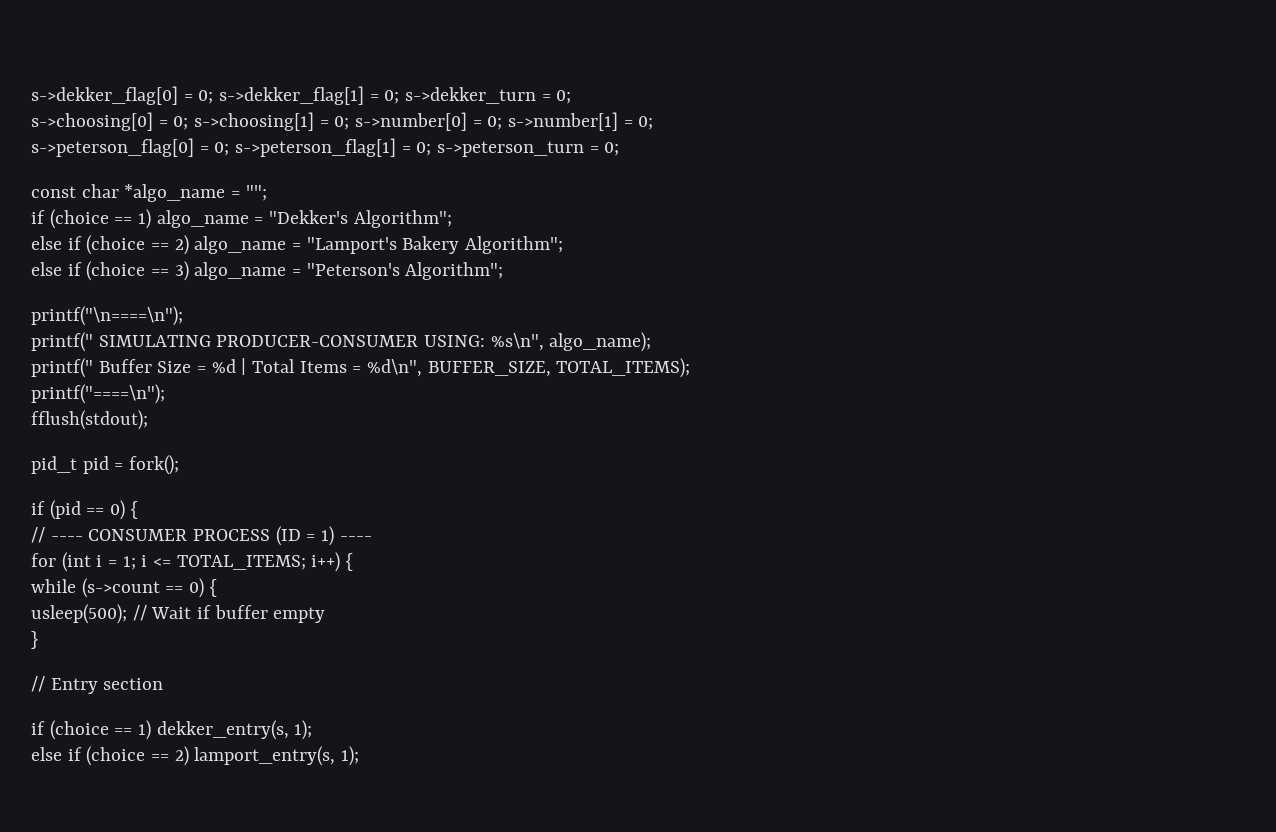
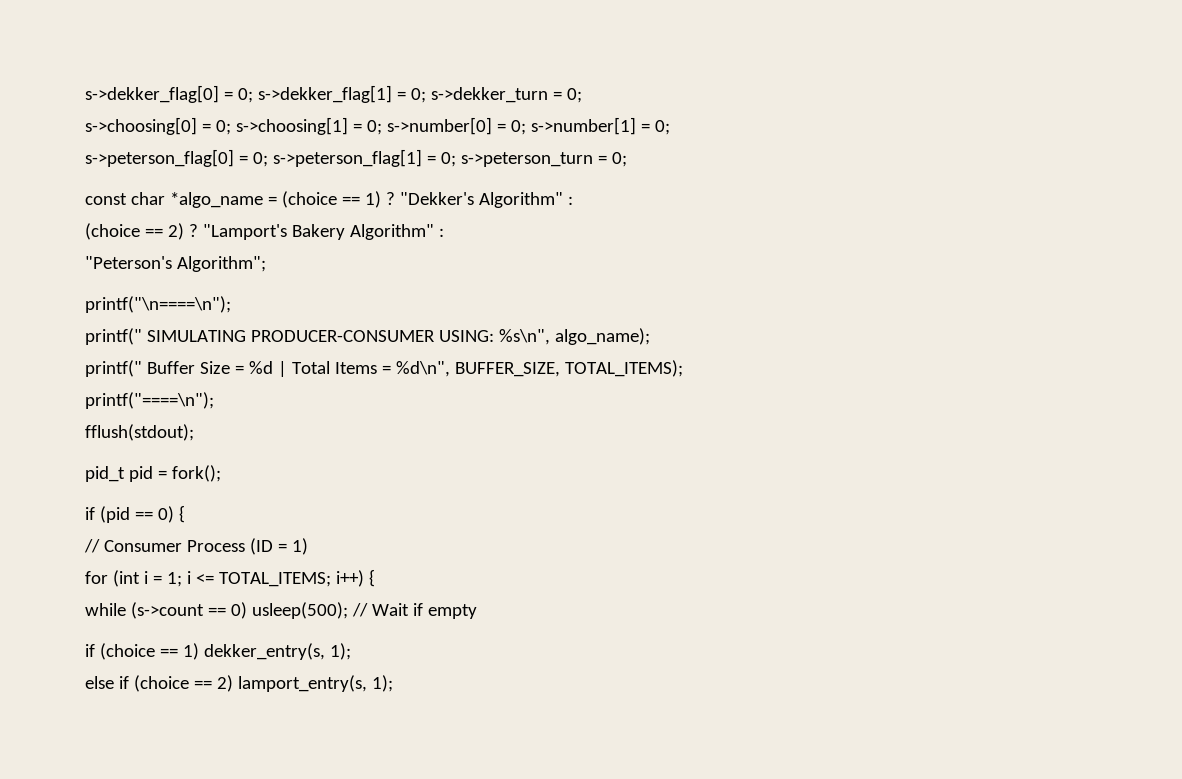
[245,185,267,201] [31,209,452,229] [31,235,564,255] [31,261,302,281] ""; // if (choice == 1) algo_name = "Dekker's Algorithm"; // else if (choice == 2) algo_name = "Lamport's Bakery Algorithm"; // else if (choice == 3) algo_name = -> [281,191,573,208] [85,223,444,240] (choice == 1) ? "Dekker's Algorithm" : // (choice == 2) ? "Lamport's Bakery Algorithm" : //
[50,529,271,541] ---- CONSUMER PROCESS -> [103,540,245,552] Consumer Process
[339,536,372,541] ---- -> (308, 546) none
[209,579,217,597] { // -> (247, 610) none
[214,605,268,619] buffer -> (423, 609) none
[31,631,38,649] [31,676,164,694] // } // // Entry section -> (477, 611) none

